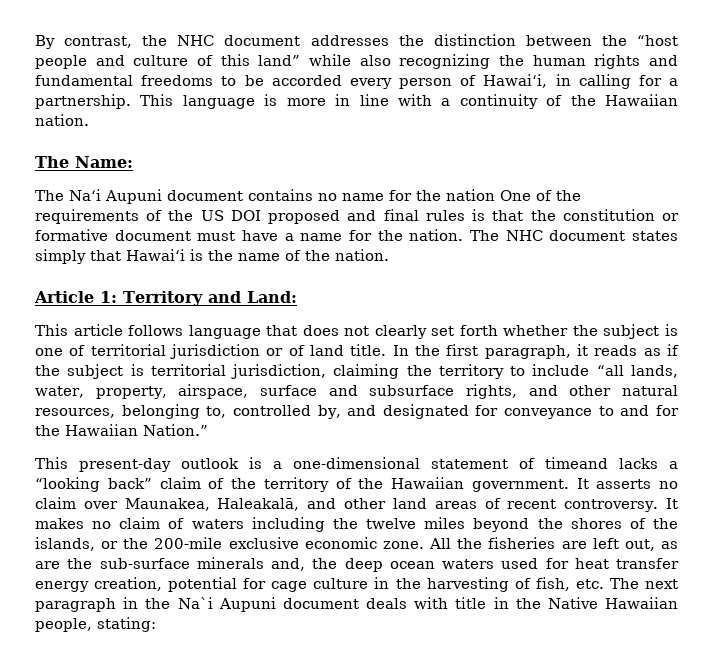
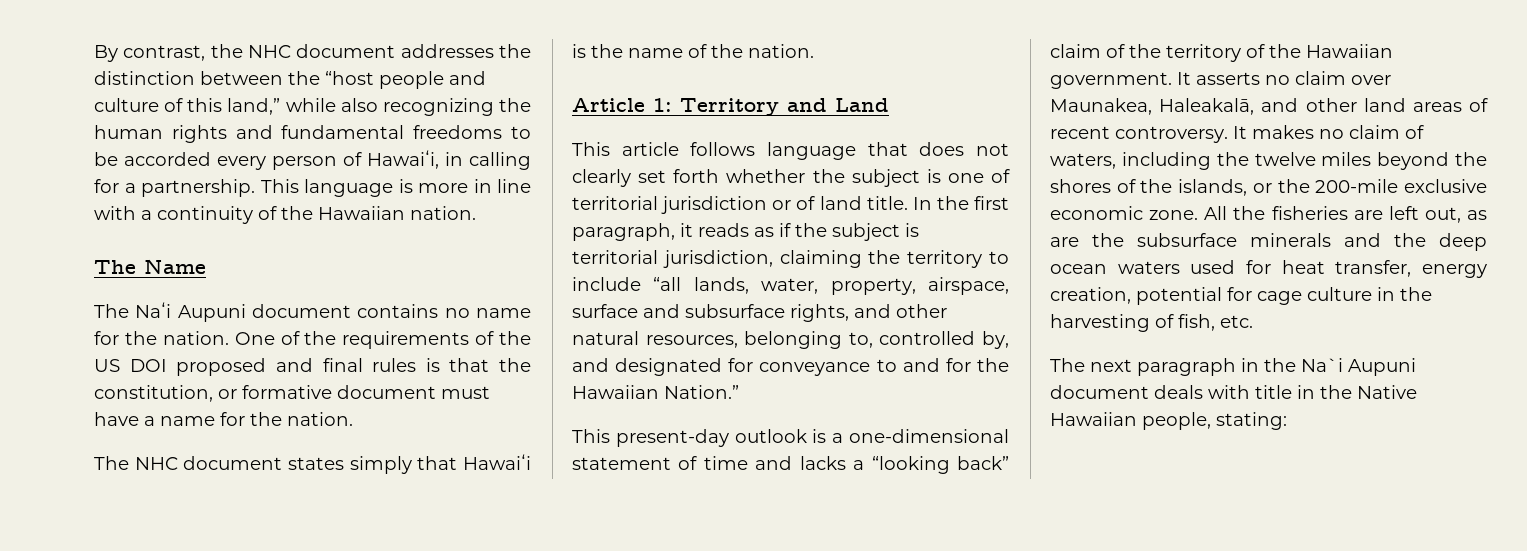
[258,55,301,66] land” -> [227,98,281,115] land,”
[75,156,133,168] Name: -> [144,259,206,274] Name
[446,189,495,201] nation -> [162,331,229,345] nation.
[562,209,655,221] constitution -> [94,385,213,402] constitution,
(464, 235) none -> (353, 419) //
[246,291,297,303] Land: -> [835,98,889,112] Land
[545,457,608,469] timeand -> [703,456,793,470] time and
[191,519,244,529] waters -> [1050,153,1116,169] waters,
[99,557,305,571] sub-surface minerals and, -> [1137,233,1381,247] subsurface minerals and
[616,558,679,569] transfer -> [1335,260,1412,277] transfer,
(604, 584) none -> (1253, 321) //

